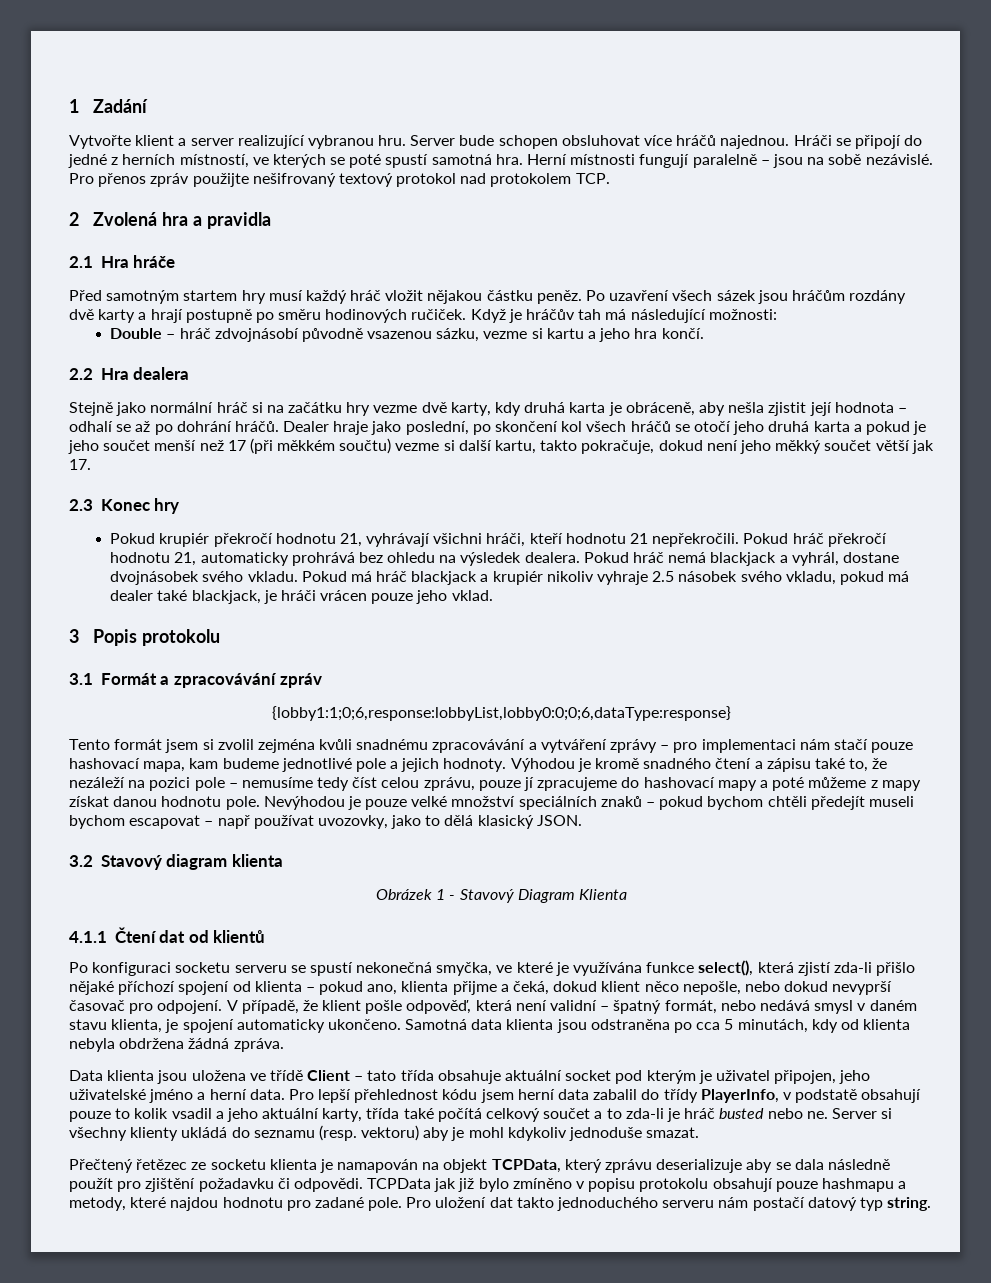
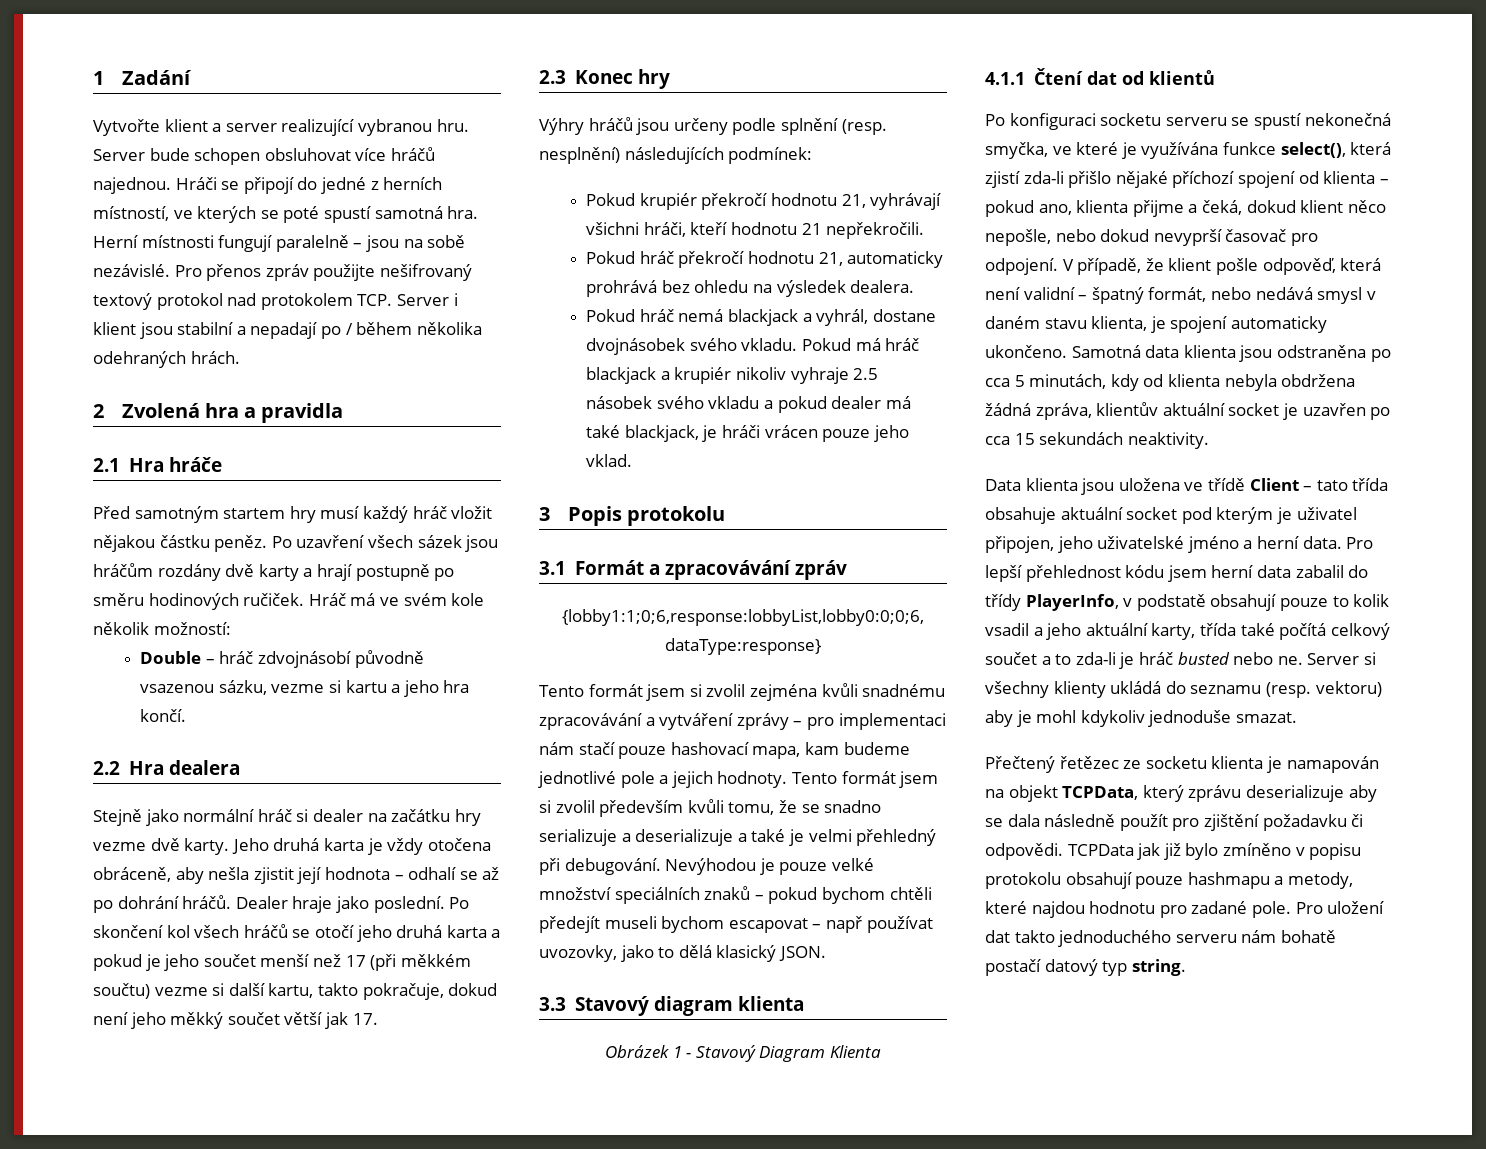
(610, 178) none -> [396,293,458,306] [93,322,482,339] [93,351,240,368] Server i klient jsou stabilní a nepadají po / během několika odehraných hrách.
[470,309,777,323] Když je hráčův tah má následující možnosti: -> [308,593,485,606] [93,622,231,635] Hráč má ve svém kole několik možností:
(263, 407) none -> [312,809,363,822] dealer
[450,402,522,416] karty, kdy -> [184,838,269,855] karty. Jeho
(622, 409) none -> [387,838,491,855] vždy otočena
[405,421,491,435] poslední, po -> [373,896,470,913] poslední. Po
(180, 506) none -> [539,117,887,135] [539,147,813,164] // Výhry hráčů jsou určeny podle splnění (resp. nesplnění) následujících podmínek:
(740, 540) none -> (925, 230) //
(580, 557) none -> (915, 286) //
[785,571,910,585] [110,590,154,601] vkladu, pokud má dealer -> [708,396,911,413] vkladu a pokud dealer má
[510,758,888,772] [69,777,921,791] [69,796,260,810] Výhodou je kromě snadného čtení a zápisu také to, že nezáleží na pozici pole – nemusíme tedy číst celou zprávu, pouze jí zpracujeme do hashovací mapy a poté můžeme z mapy získat danou hodnotu pole. -> [791,771,939,788] [539,799,882,817] [539,829,937,846] [539,858,661,875] Tento formát jsem si zvolil především kvůli tomu, že se snadno serializuje a deserializuje a také je velmi přehledný při debugování.
[69,855,93,867] 3.2 -> [539,997,566,1011] 3.3
[233,1038,284,1052] zpráva. -> [1035,402,1391,420] [985,432,1209,449] zpráva, klientův aktuální socket je uzavřen po cca 15 sekundách neaktivity.
(749, 1202) none -> [1280,930,1336,943] bohatě

